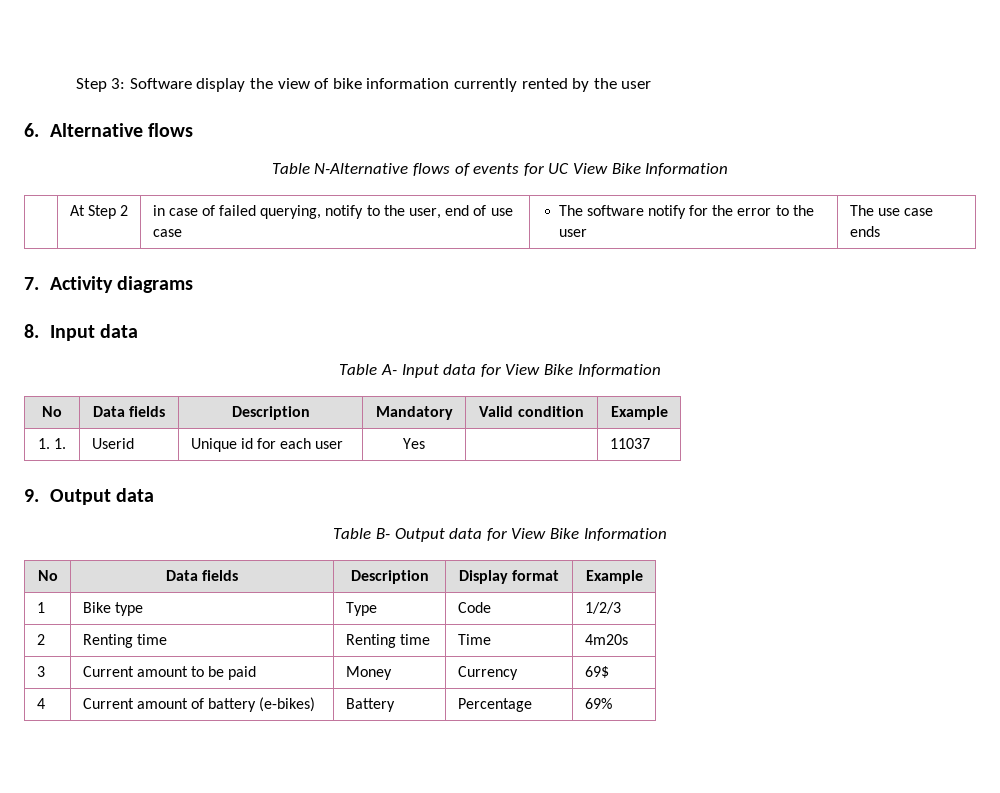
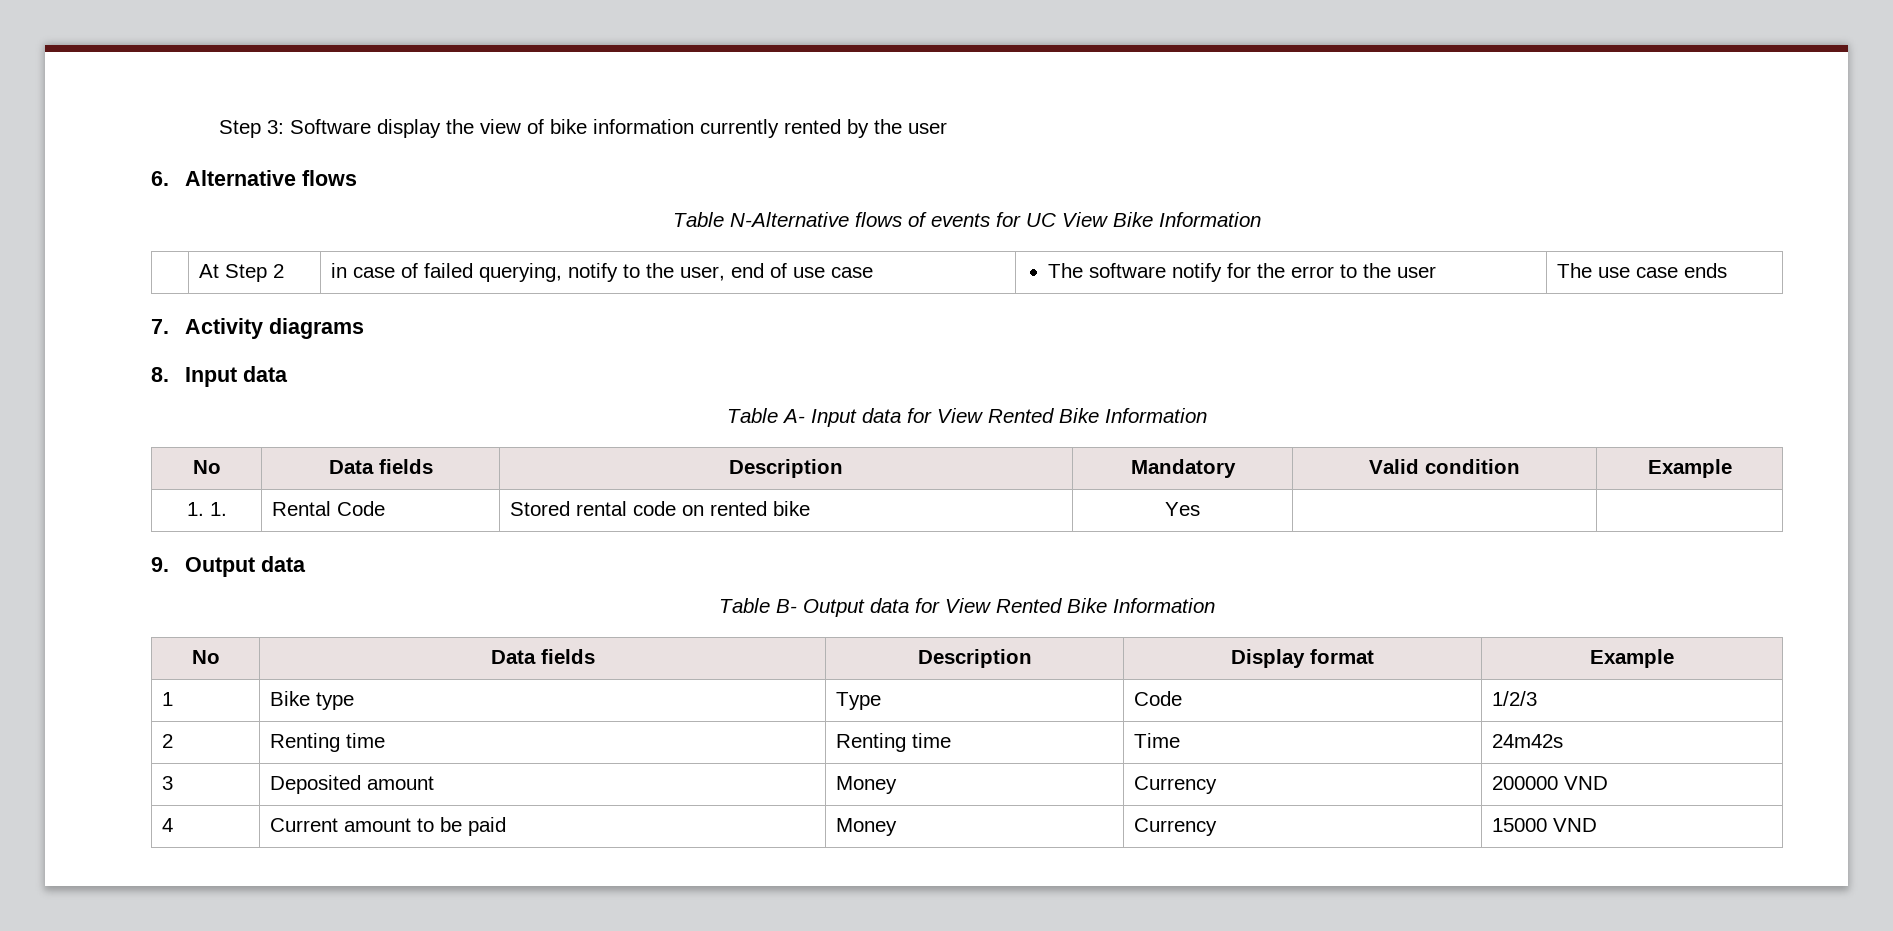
(541, 369) none -> [988,408,1054,423] Rented
[91,438,134,449] [190,438,344,452] Userid | Unique id for each user -> [271,501,385,516] [509,501,810,516] Rental Code | Stored rental code on rented bike
[609,438,650,449] 11037 -> (1200, 509) none
(547, 533) none -> [996,598,1062,613] Rented
[584,634,628,645] 4m20s -> [1491,734,1563,748] 24m42s
(45, 671) none -> [269,775,434,794] [835,776,897,794] [1133,776,1217,794] [1491,776,1608,790] [161,818,173,832] | Deposited amount | Money | Currency | 200000 VND // 4
[584,666,609,678] [36,698,45,709] [82,697,316,712] [345,698,395,712] [457,698,532,712] [584,698,612,709] 69$ // 4 | Current amount of battery (e-bikes) | Battery | Percentage | 69% -> [1491,818,1597,832] 15000 VND

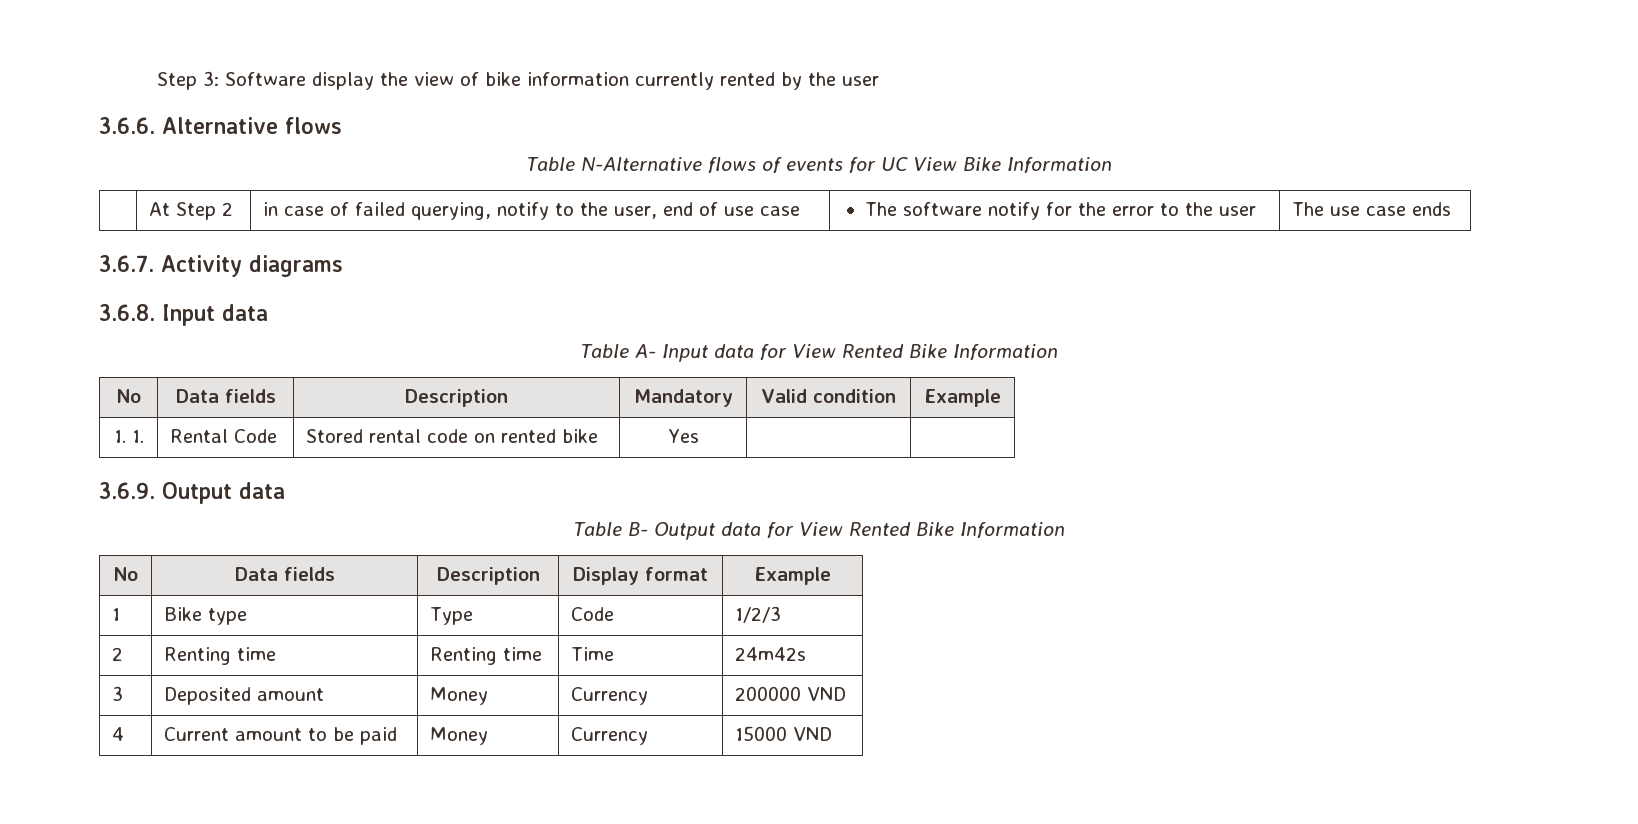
[151,171,169,186] 6. -> [99,117,155,134] 3.6.6.
[151,319,169,334] 7. -> [99,255,154,272] 3.6.7.
[151,367,169,382] 8. -> [99,304,155,321] 3.6.8.
[151,557,169,572] 9. -> [99,482,155,499] 3.6.9.

